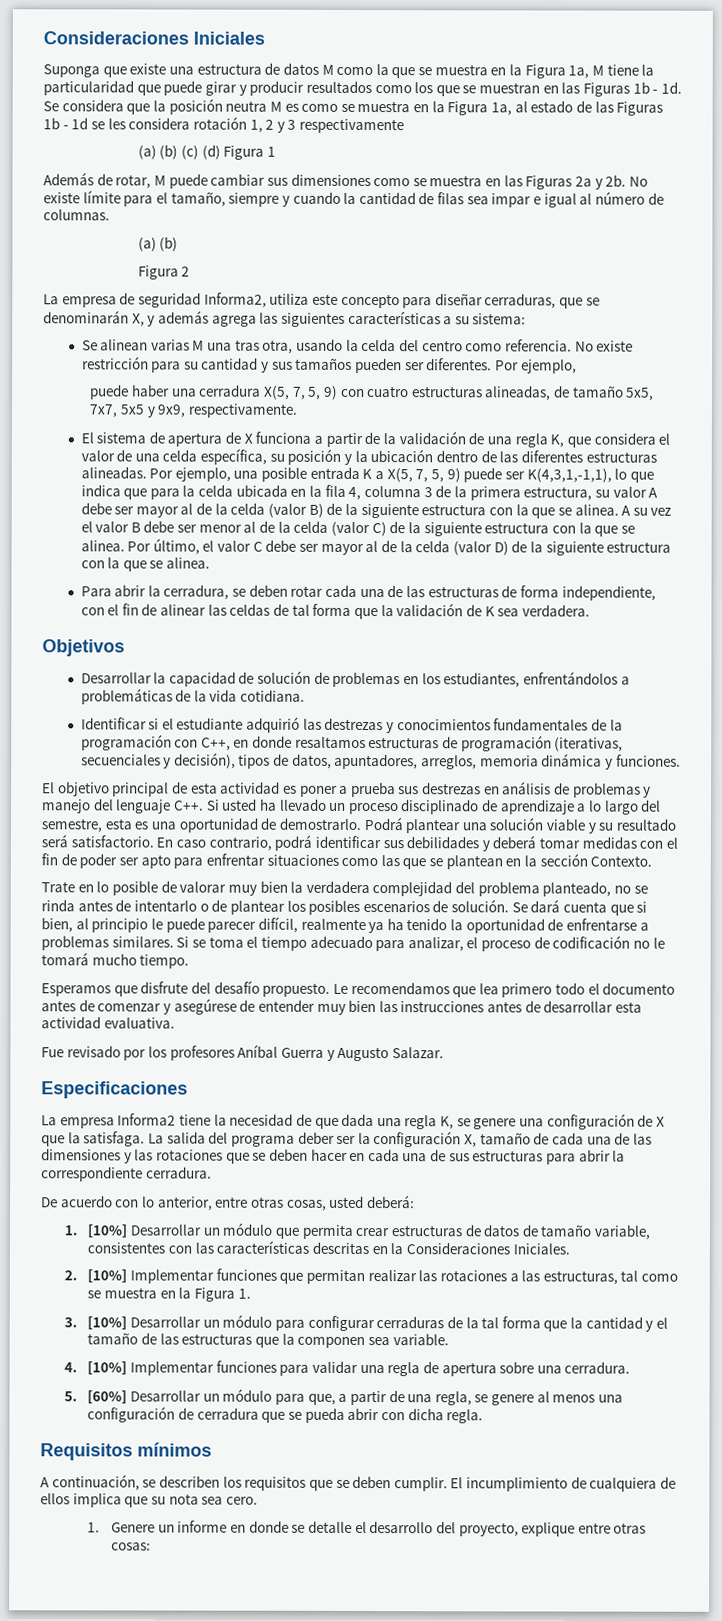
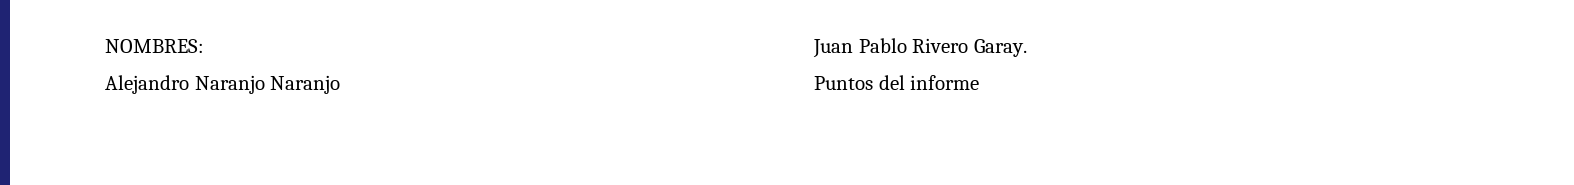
[43,31,265,45] [43,62,655,79] [43,80,682,97] [43,98,664,116] [43,116,405,134] [137,144,276,160] [43,172,648,190] [43,190,664,208] [43,209,110,221] [137,236,179,252] [137,265,191,280] [43,292,600,309] [43,310,527,327] [81,338,634,354] [81,356,577,374] [90,384,655,401] [89,403,297,418] [80,431,671,448] [80,448,657,465] [80,466,654,483] [80,484,659,501] [80,502,673,519] [80,520,635,537] [80,538,672,556] [80,557,211,572] [80,584,656,601] [80,603,590,620] [42,639,125,657] [80,670,630,688] [80,688,306,705] [80,716,623,734] [80,734,624,752] [80,752,681,770] [42,781,652,798] [41,798,662,815] [41,817,677,834] [41,834,679,852] [41,853,653,870] [41,880,648,897] [41,899,648,916] [41,916,649,934] [41,935,665,952] [41,952,190,969] [41,980,676,998] [41,998,643,1015] [41,1016,175,1029] [41,1044,444,1062] [41,1081,188,1099] [41,1113,665,1130] [41,1131,652,1148] [41,1148,626,1165] [41,1166,212,1182] [41,1195,415,1211] [63,1222,651,1240] [87,1240,570,1255] [63,1268,679,1285] [87,1287,251,1302] [63,1314,669,1332] [87,1332,449,1349] [63,1360,631,1377] [63,1388,624,1406] [87,1406,484,1424] [40,1442,212,1461] [40,1474,677,1492] [40,1493,258,1508] [87,1520,647,1537] [111,1542,152,1551] Consideraciones Iniciales // Suponga que existe una estructura de datos M como la que se muestra en la Figura 1a, M tiene la particularidad que puede girar y producir resultados como los que se muestran en las Figuras 1b - 1d. Se considera que la posición neutra M es como se muestra en la Figura 1a, al estado de las Figuras 1b - 1d se les considera rotación 1, 2 y 3 respectivamente // (a) (b) (c) (d) Figura 1 // Además de rotar, M puede cambiar sus dimensiones como se muestra en las Figuras 2a y 2b. No existe límite para el tamaño, siempre y cuando la cantidad de filas sea impar e igual al número de columnas. // (a) (b) // Figura 2 // La empresa de seguridad Informa2, utiliza este concepto para diseñar cerraduras, que se denominarán X, y además agrega las siguientes características a su sistema: // Se alinean varias M una tras otra, usando la celda del centro como referencia. No existe restricción para su cantidad y sus tamaños pueden ser diferentes. Por ejemplo, // puede haber una cerradura X(5, 7, 5, 9) con cuatro estructuras alineadas, de tamaño 5x5, 7x7, 5x5 y 9x9, respectivamente. // El sistema de apertura de X funciona a partir de la validación de una regla K, que considera el valor de una celda específica, su posición y la ubicación dentro de las diferentes estructuras alineadas. Por ejemplo, una posible entrada K a X(5, 7, 5, 9) puede ser K(4,3,1,-1,1), lo que indica que para la celda ubicada en la fila 4, columna 3 de la primera estructura, su valor A debe ser mayor al de la celda (valor B) de la siguiente estructura con la que se alinea. A su vez el valor B debe ser menor al de la celda (valor C) de la siguiente estructura con la que se alinea. Por último, el valor C debe ser mayor al de la celda (valor D) de la siguiente estructura con la que se alinea. // Para abrir la cerradura, se deben rotar cada una de las estructuras de forma independiente, con el fin de alinear las celdas de tal forma que la validación de K sea verdadera. // Objetivos // Desarrollar la capacidad de solución de problemas en los estudiantes, enfrentándolos a problemáticas de la vida cotidiana. // Identificar si el estudiante adquirió las destrezas y conocimientos fundamentales de la programación con C++, en donde resaltamos estructuras de programación (iterativas, secuenciales y decisión), tipos de datos, apuntadores, arreglos, memoria dinámica y funciones. // El objetivo principal de esta actividad es poner a prueba sus destrezas en análisis de problemas y manejo del lenguaje C++. Si usted ha llevado un proceso disciplinado de aprendizaje a lo largo del semestre, esta es una oportunidad de demostrarlo. Podrá plantear una solución viable y su resultado será satisfactorio. En caso contrario, podrá identificar sus debilidades y deberá tomar medidas con el fin de poder ser apto para enfrentar situaciones como las que se plantean en la sección Contexto. // Trate en lo posible de valorar muy bien la verdadera complejidad del problema planteado, no se rinda antes de intentarlo o de plantear los posibles escenarios de solución. Se dará cuenta que si bien, al principio le puede parecer difícil, realmente ya ha tenido la oportunidad de enfrentarse a problemas similares. Si se toma el tiempo adecuado para analizar, el proceso de codificación no le tomará mucho tiempo. // Esperamos que disfrute del desafío propuesto. Le recomendamos que lea primero todo el documento antes de comenzar y asegúrese de entender muy bien las instrucciones antes de desarrollar esta actividad evaluativa. // Fue revisado por los profesores Aníbal Guerra y Augusto Salazar. // Especificaciones // La empresa Informa2 tiene la necesidad de que dada una regla K, se genere una configuración de X que la satisfaga. La salida del programa deber ser la configuración X, tamaño de cada una de las dimensiones y las rotaciones que se deben hacer en cada una de sus estructuras para abrir la correspondiente cerradura. // De acuerdo con lo anterior, entre otras cosas, usted deberá: // 1. [10%] Desarrollar un módulo que permita crear estructuras de datos de tamaño variable, consistentes con las características descritas en la Consideraciones Iniciales. // 2. [10%] Implementar funciones que permitan realizar las rotaciones a las estructuras, tal como se muestra en la Figura 1. // 3. [10%] Desarrollar un módulo para configurar cerraduras de la tal forma que la cantidad y el tamaño de las estructuras que la componen sea variable. // 4. [10%] Implementar funciones para validar una regla de apertura sobre una cerradura. // 5. [60%] Desarrollar un módulo para que, a partir de una regla, se genere al menos una configuración de cerradura que se pueda abrir con dicha regla. // Requisitos mínimos // A continuación, se describen los requisitos que se deben cumplir. El incumplimiento de cualquiera de ellos implica que su nota sea cero. // 1. Genere un informe en donde se detalle el desarrollo del proyecto, explique entre otras cosas: -> [105,39,204,53] [105,75,341,94] [813,38,1027,58] [814,75,980,90] NOMBRES: // Alejandro Naranjo Naranjo // Juan Pablo Rivero Garay. // Puntos del informe

